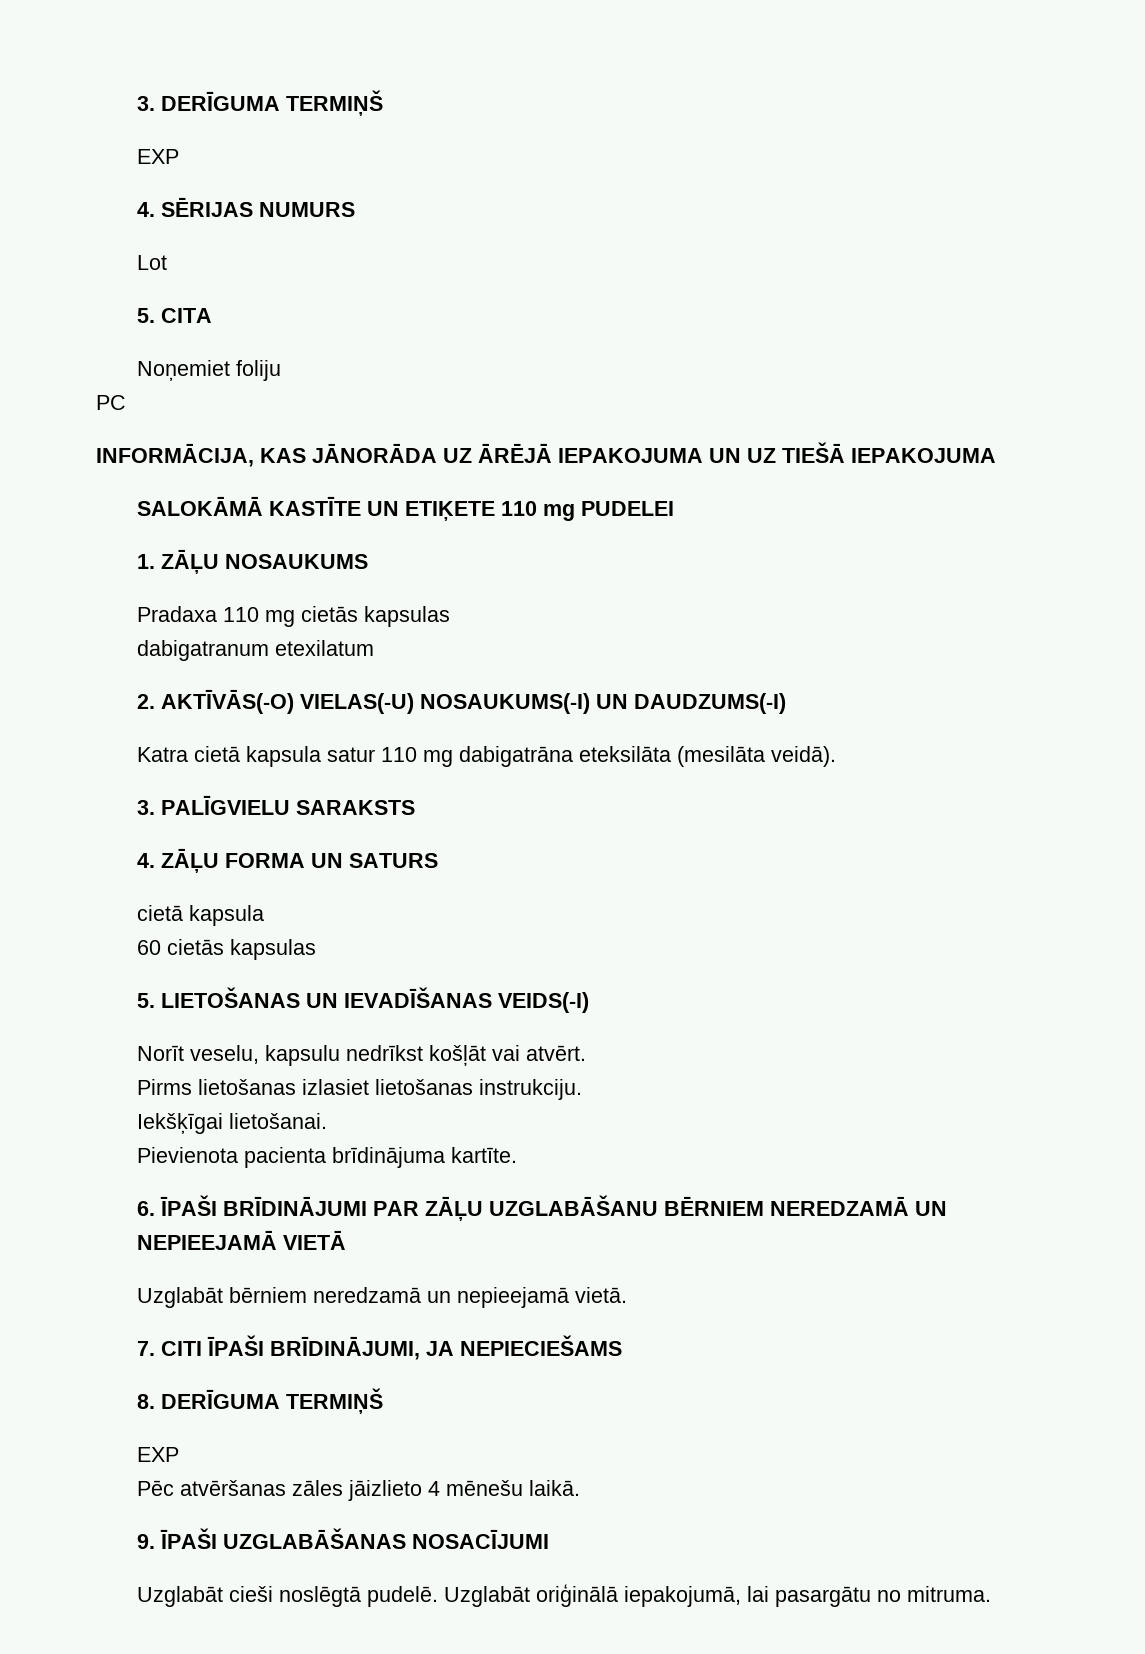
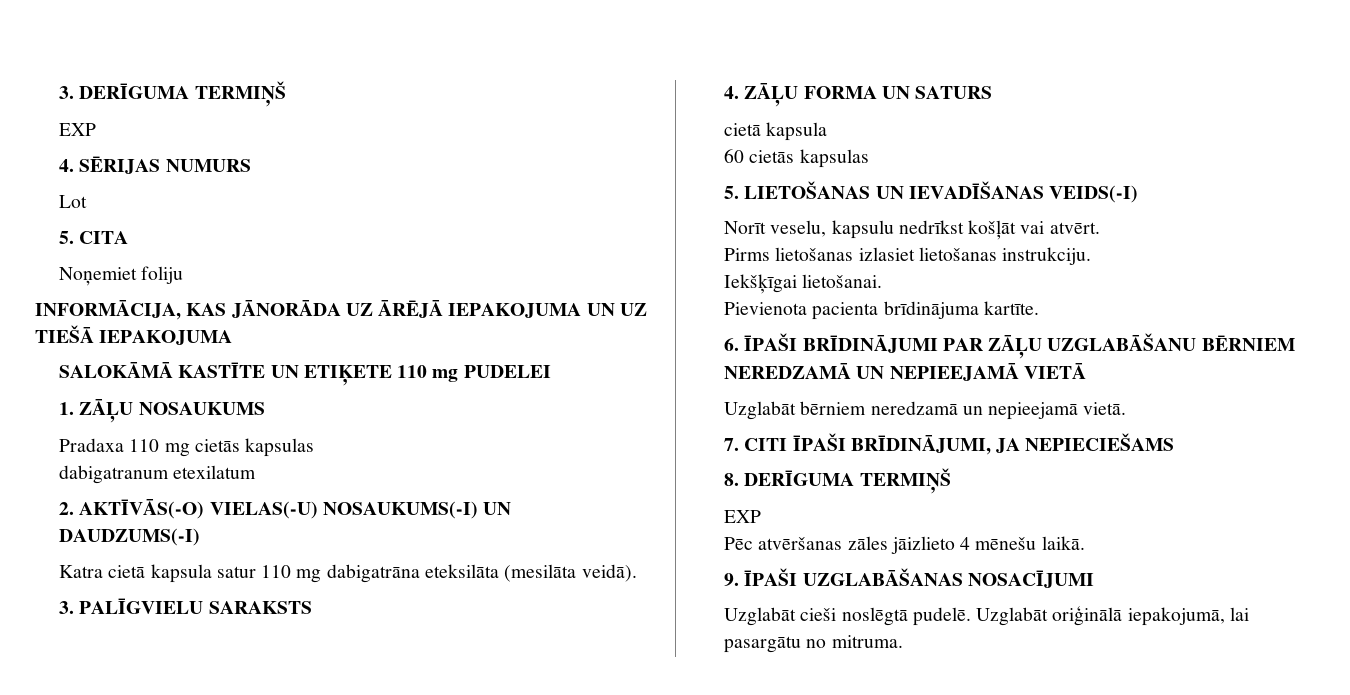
[96,395,126,410] // PC -> (184, 275) none

